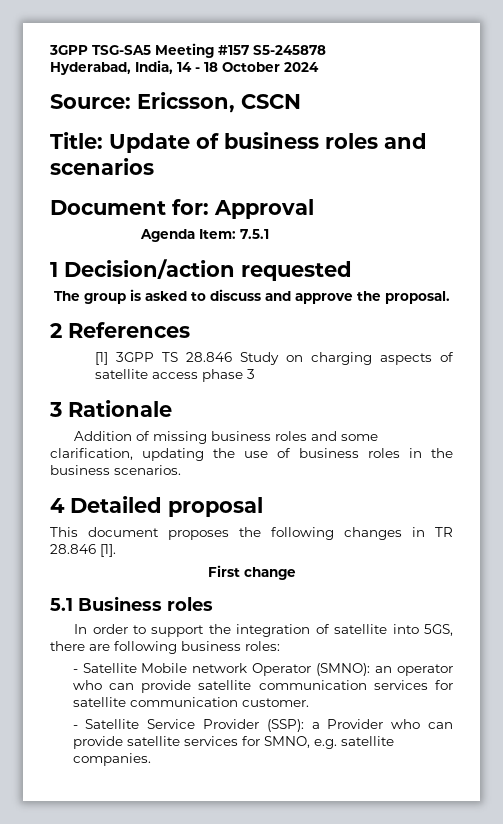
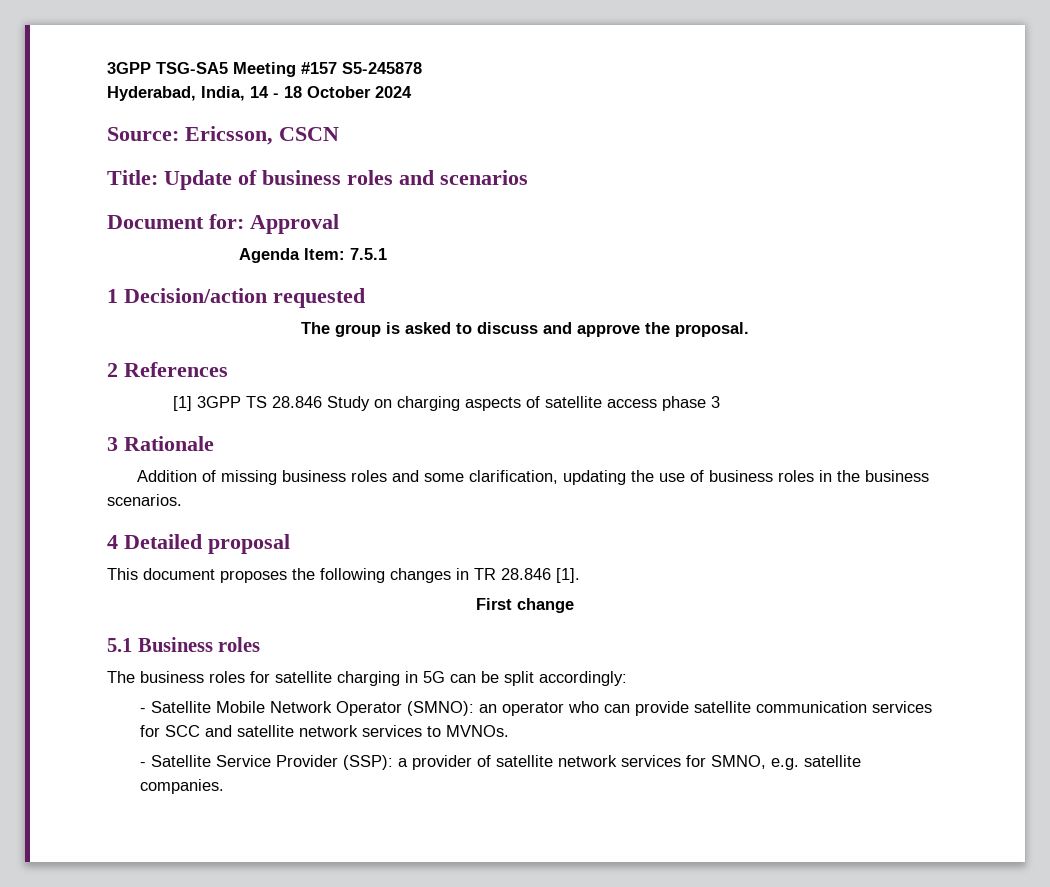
[74,624,454,637] [50,641,280,654] In order to support the integration of satellite into 5GS, there are following business roles: -> [107,671,627,686] The business roles for satellite charging in 5G can be split accordingly:
[192,663,248,673] network -> [269,701,332,713] Network
[72,697,309,707] satellite communication customer. -> [164,725,509,737] SCC and satellite network services to MVNOs.
[327,719,453,729] [72,736,180,749] Provider who can provide satellite -> [411,755,617,770] provider of satellite network

